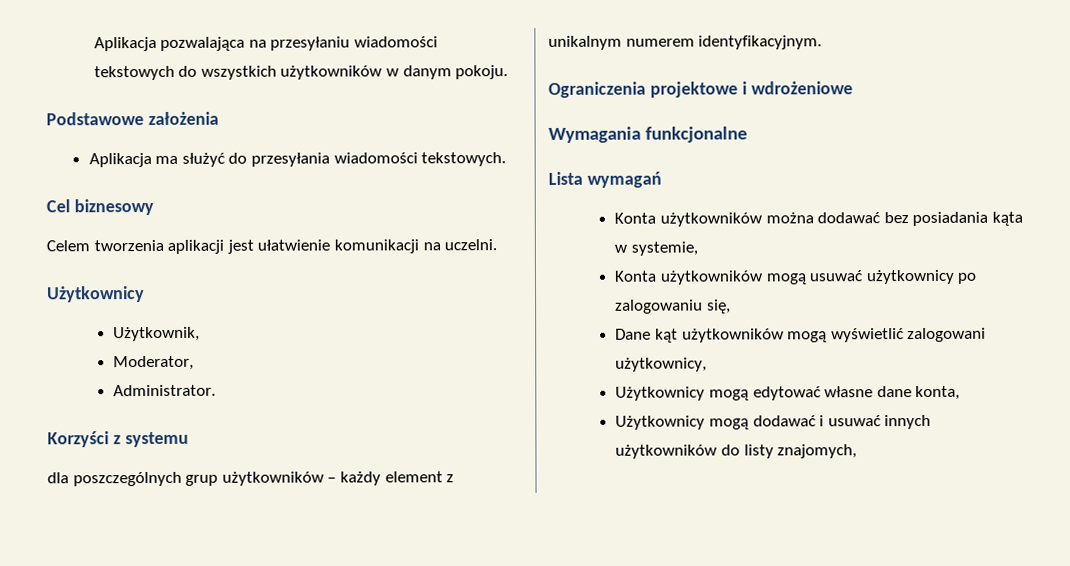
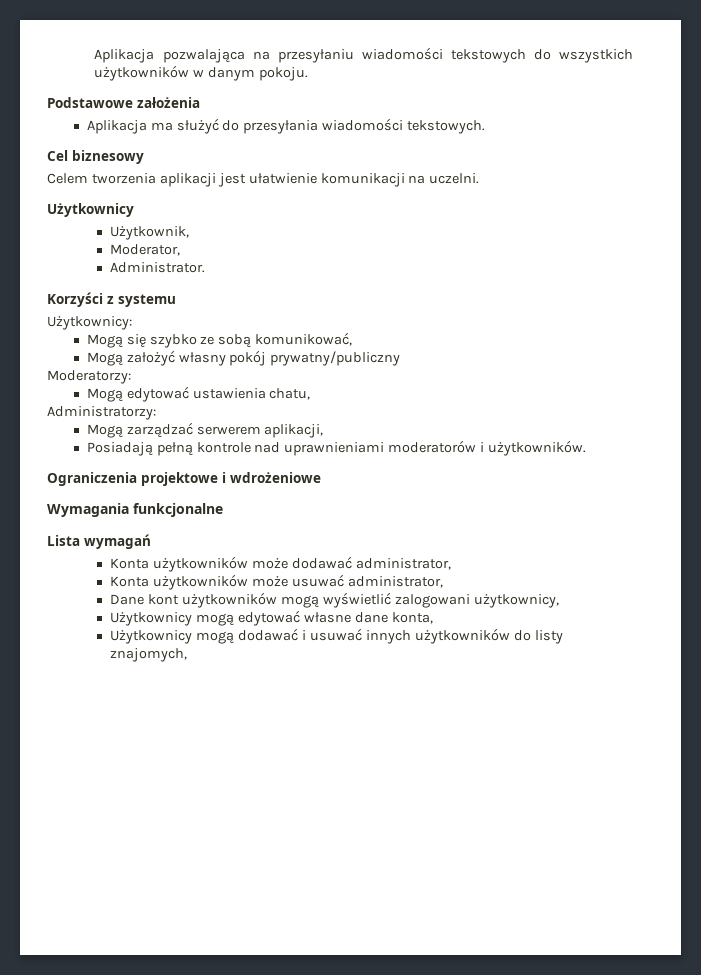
[47,471,455,487] [548,35,823,50] dla poszczególnych grup użytkowników – każdy element z unikalnym numerem identyfikacyjnym. -> [47,316,132,330] [86,332,353,348] [86,350,401,366] [47,370,131,384] [86,386,311,402] [47,406,156,420] [86,422,324,438] [86,440,587,456] Użytkownicy: // Mogą się szybko ze sobą komunikować, // Mogą założyć własny pokój prywatny/publiczny // Moderatorzy: // Mogą edytować ustawienia chatu, // Administratorzy: // Mogą zarządzać serwerem aplikacji, // Posiadają pełną kontrole nad uprawnieniami moderatorów i użytkowników.
[765,211,1023,227] [614,241,698,256] [614,269,978,285] [615,299,731,314] można dodawać bez posiadania kąta w systemie, // Konta użytkowników mogą usuwać użytkownicy po zalogowaniu się, -> [252,556,452,570] [110,574,444,590] może dodawać administrator, // Konta użytkowników może usuwać administrator,
[654,328,678,343] kąt -> [148,594,180,605] kont

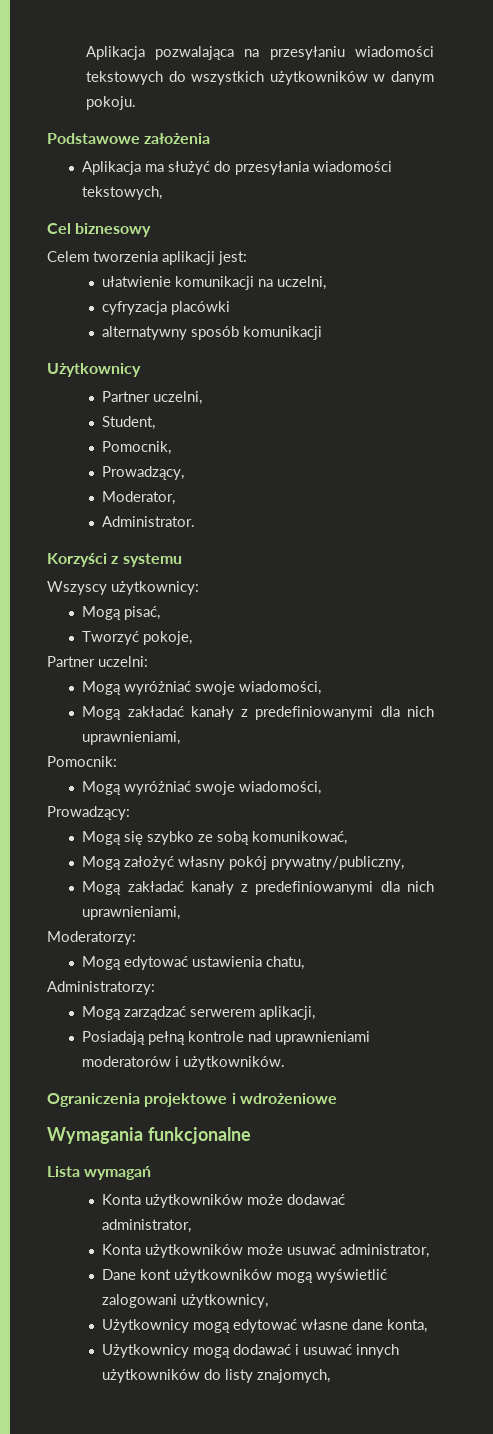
[407,120,486,134] tekstowych. -> [82,186,163,200] tekstowych,
[217,173,246,187] jest -> [218,251,247,265] jest: //
[429,173,480,184] [47,203,134,217] [110,226,190,240] uczelni. // Użytkownicy // Użytkownik, -> [276,276,326,290] [101,301,230,315] [101,326,322,340] [47,363,141,377] [101,391,202,405] [101,416,155,430] [101,441,171,455] [101,466,184,480] uczelni, // cyfryzacja placówki // alternatywny sposób komunikacji // Użytkownicy // Partner uczelni, // Student, // Pomocnik, // Prowadzący,
[47,316,132,330] Użytkownicy: -> [47,581,199,595] [82,606,161,620] [82,631,193,645] [47,656,148,667] [82,681,322,695] [82,706,434,720] [82,731,181,745] [47,756,117,767] [82,781,322,795] [47,806,130,820] Wszyscy użytkownicy: // Mogą pisać, // Tworzyć pokoje, // Partner uczelni: // Mogą wyróżniać swoje wiadomości, // Mogą zakładać kanały z predefiniowanymi dla nich uprawnieniami, // Pomocnik: // Mogą wyróżniać swoje wiadomości, // Prowadzący:
[270,351,401,366] prywatny/publiczny -> [271,856,405,870] [82,881,434,895] [82,906,181,920] prywatny/publiczny, // Mogą zakładać kanały z predefiniowanymi dla nich uprawnieniami,

